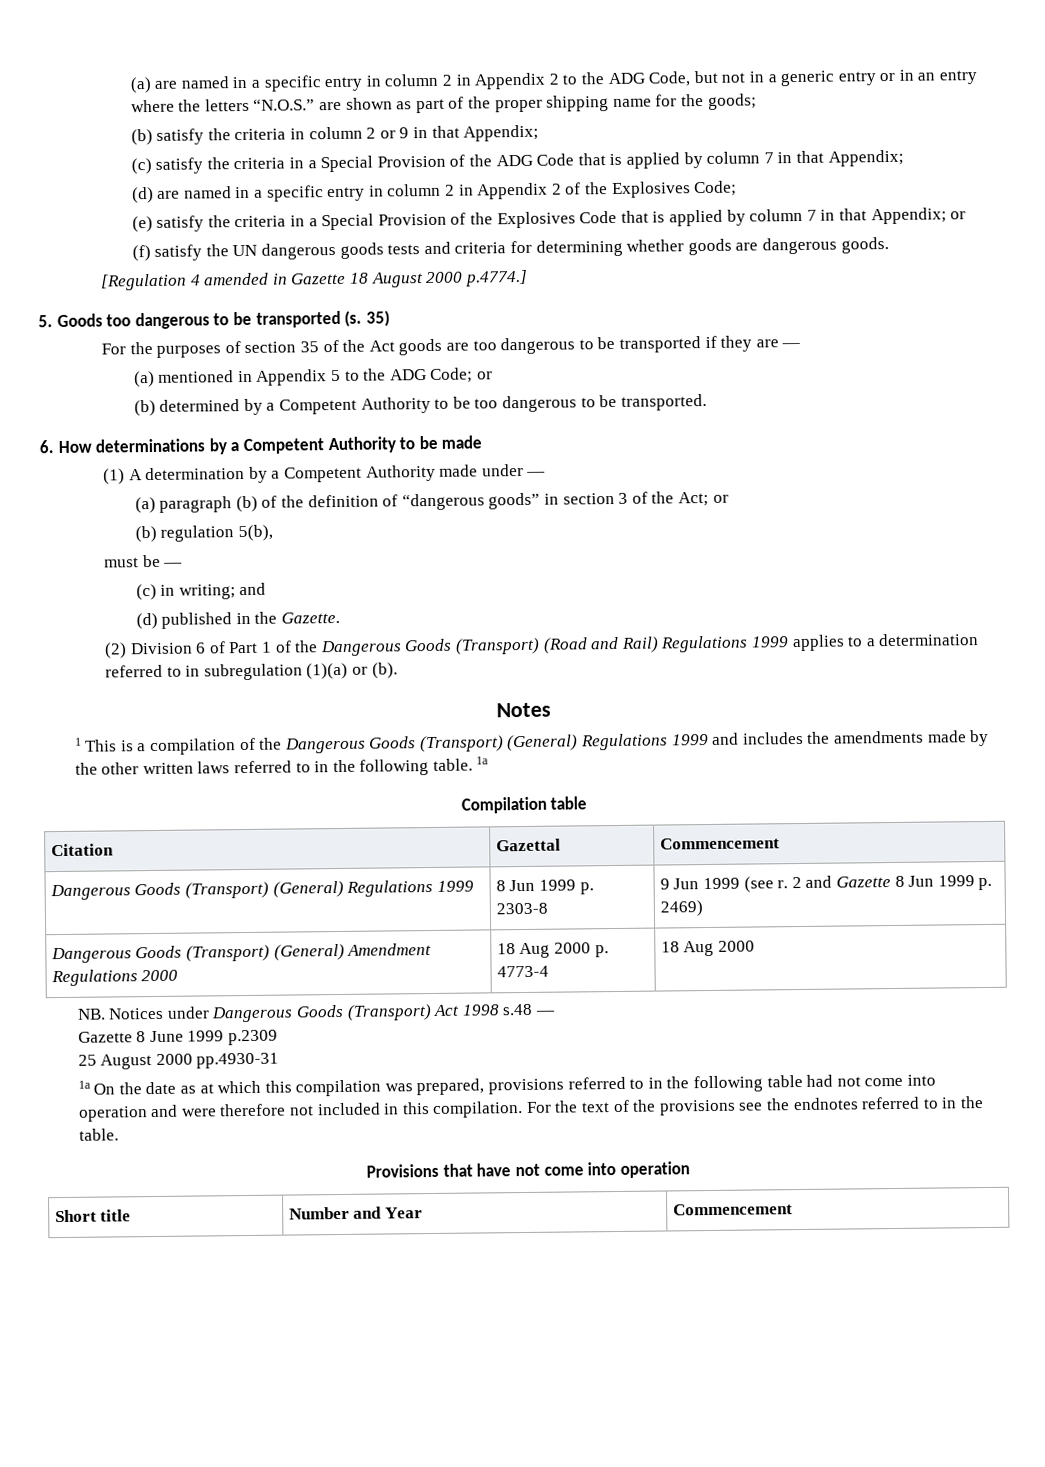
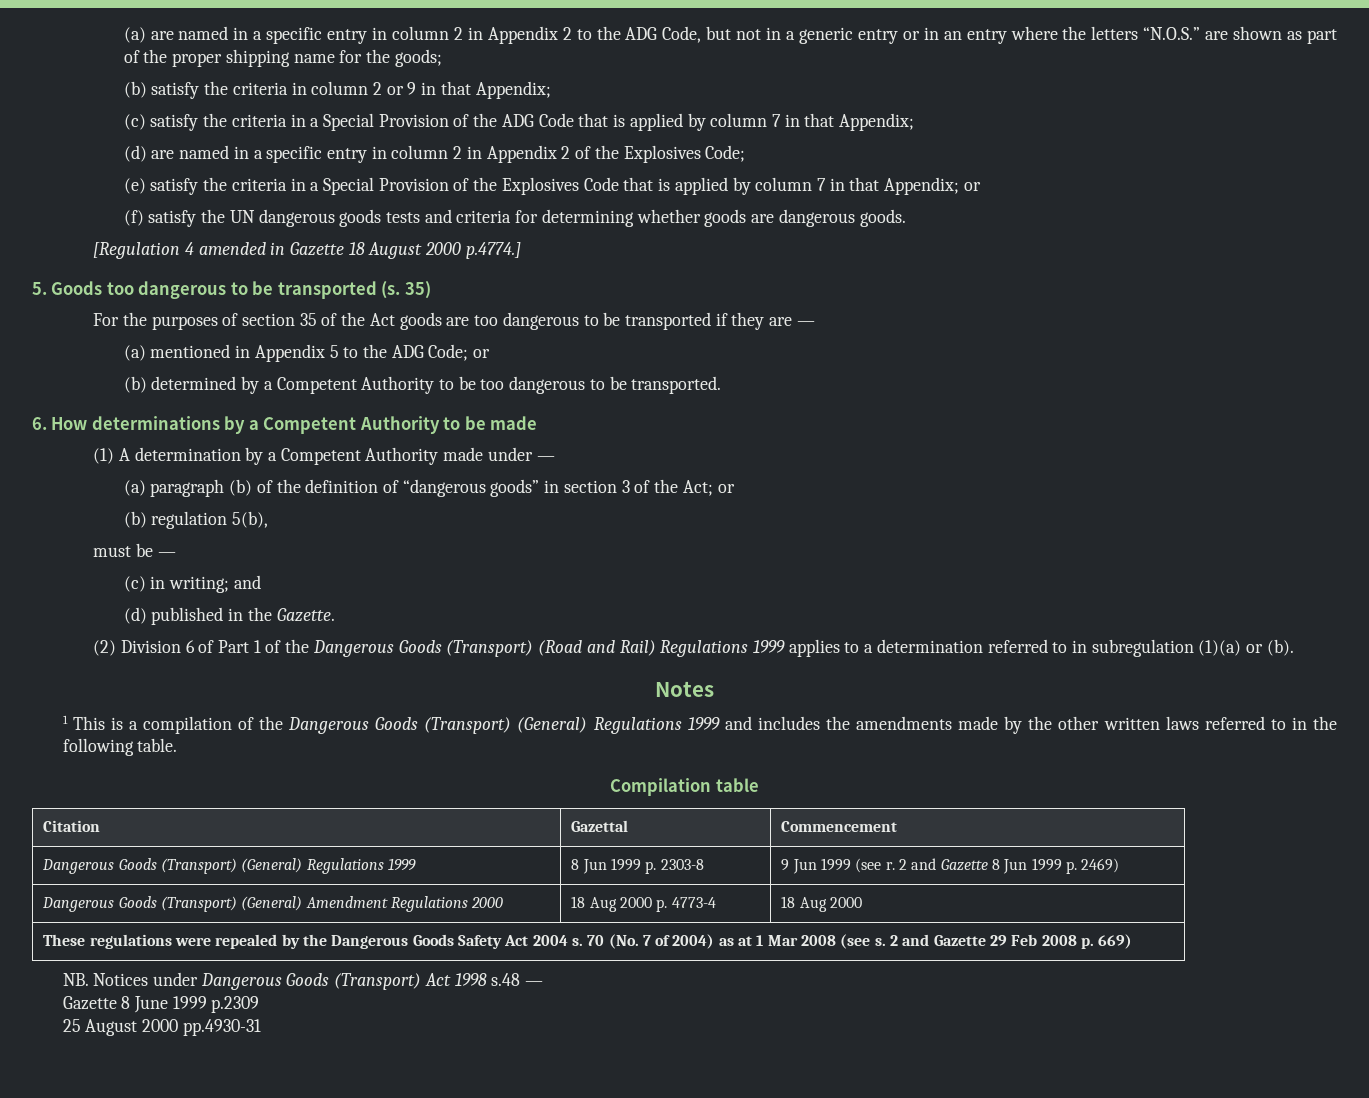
[476,756,490,765] 1a -> (178, 745) none
(756, 946) none -> [43,934,1133,949] // These regulations were repealed by the Dangerous Goods Safety Act 2004 s. 70 (No. 7 of 2004) as at 1 Mar 2008 (see s. 2 and Gazette 29 Feb 2008 p. 669)
[77,1074,936,1097] [78,1096,984,1122] [78,1128,119,1141] [366,1161,690,1178] [54,1209,132,1223] [288,1206,424,1220] [672,1203,793,1216] // 1a On the date as at which this compilation was prepared, provisions referred to in the following table had not come into operation and were therefore not included in this compilation. For the text of the provisions see the endnotes referred to in the table. // Provisions that have not come into operation // Short title | Number and Year | Commencement -> (261, 1027) none

